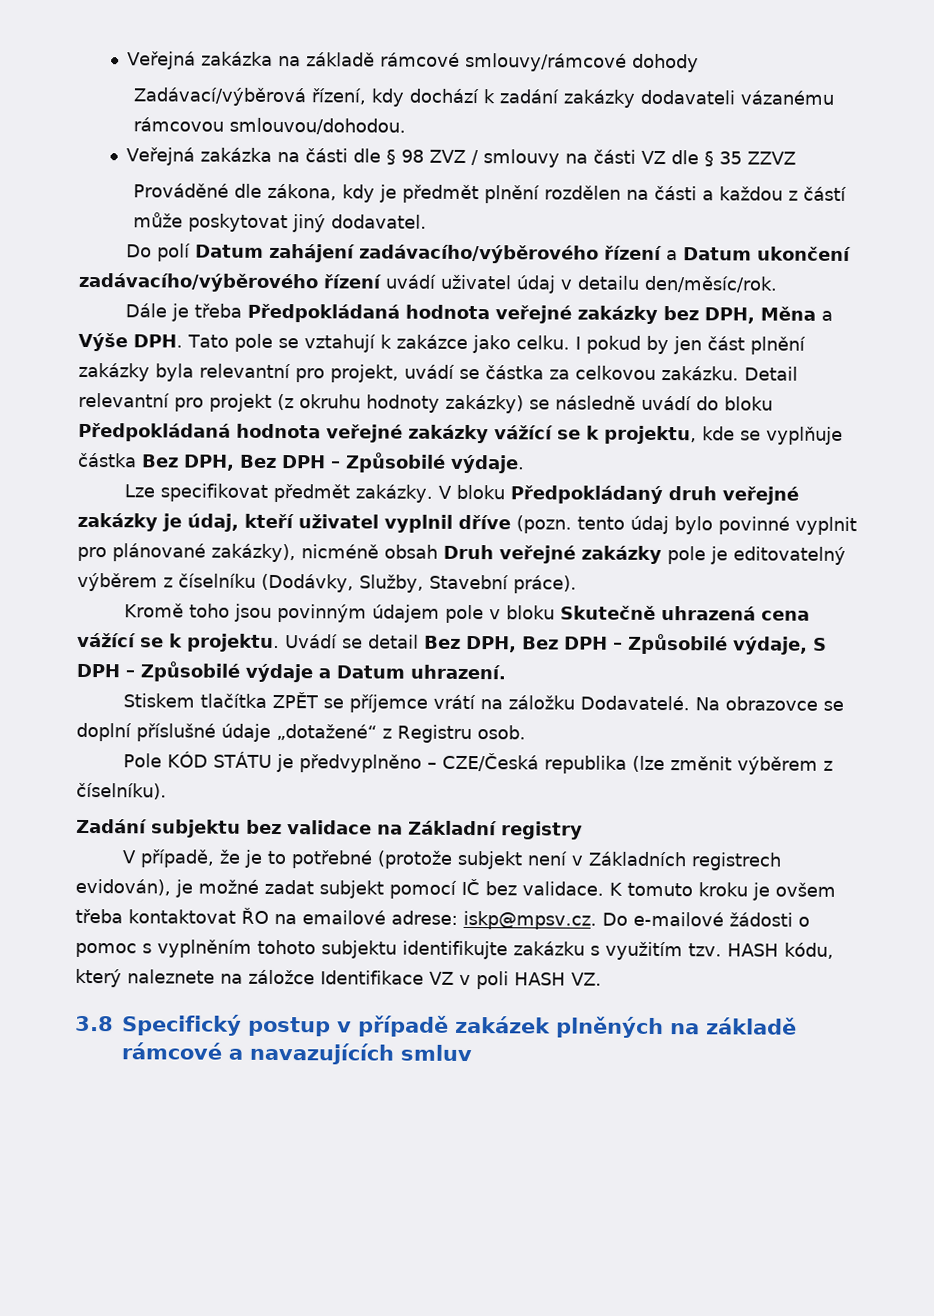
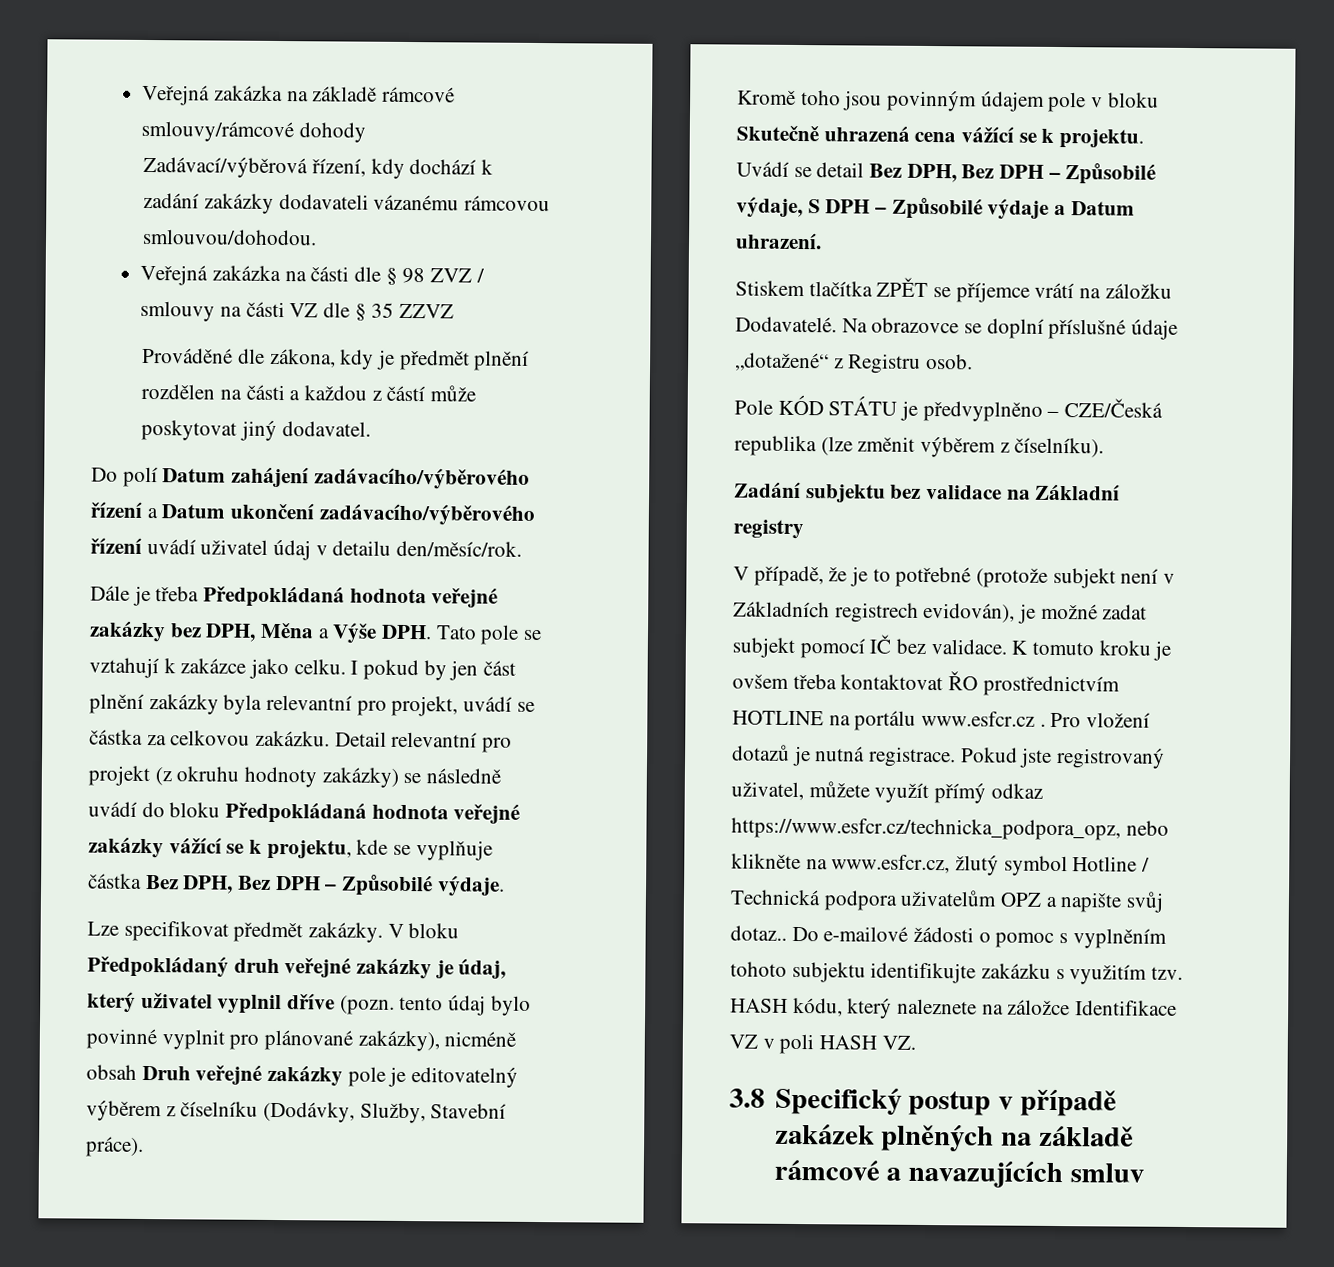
[244,513,294,529] kteří -> [87,991,136,1013] který
[274,910,597,930] na emailové adrese: iskp@mpsv.cz. -> [982,675,1120,697] [732,710,1151,731] [732,744,1166,769] [731,781,1043,804] [731,817,1169,841] [731,853,1151,877] [730,889,1165,913] [730,925,787,941] prostřednictvím HOTLINE na portálu www.esfcr.cz . Pro vložení dotazů je nutná registrace. Pokud jste registrovaný uživatel, můžete využít přímý odkaz https://www.esfcr.cz/technicka_podpora_opz, nebo klikněte na www.esfcr.cz, žlutý symbol Hotline / Technická podpora uživatelům OPZ a napište svůj dotaz..

